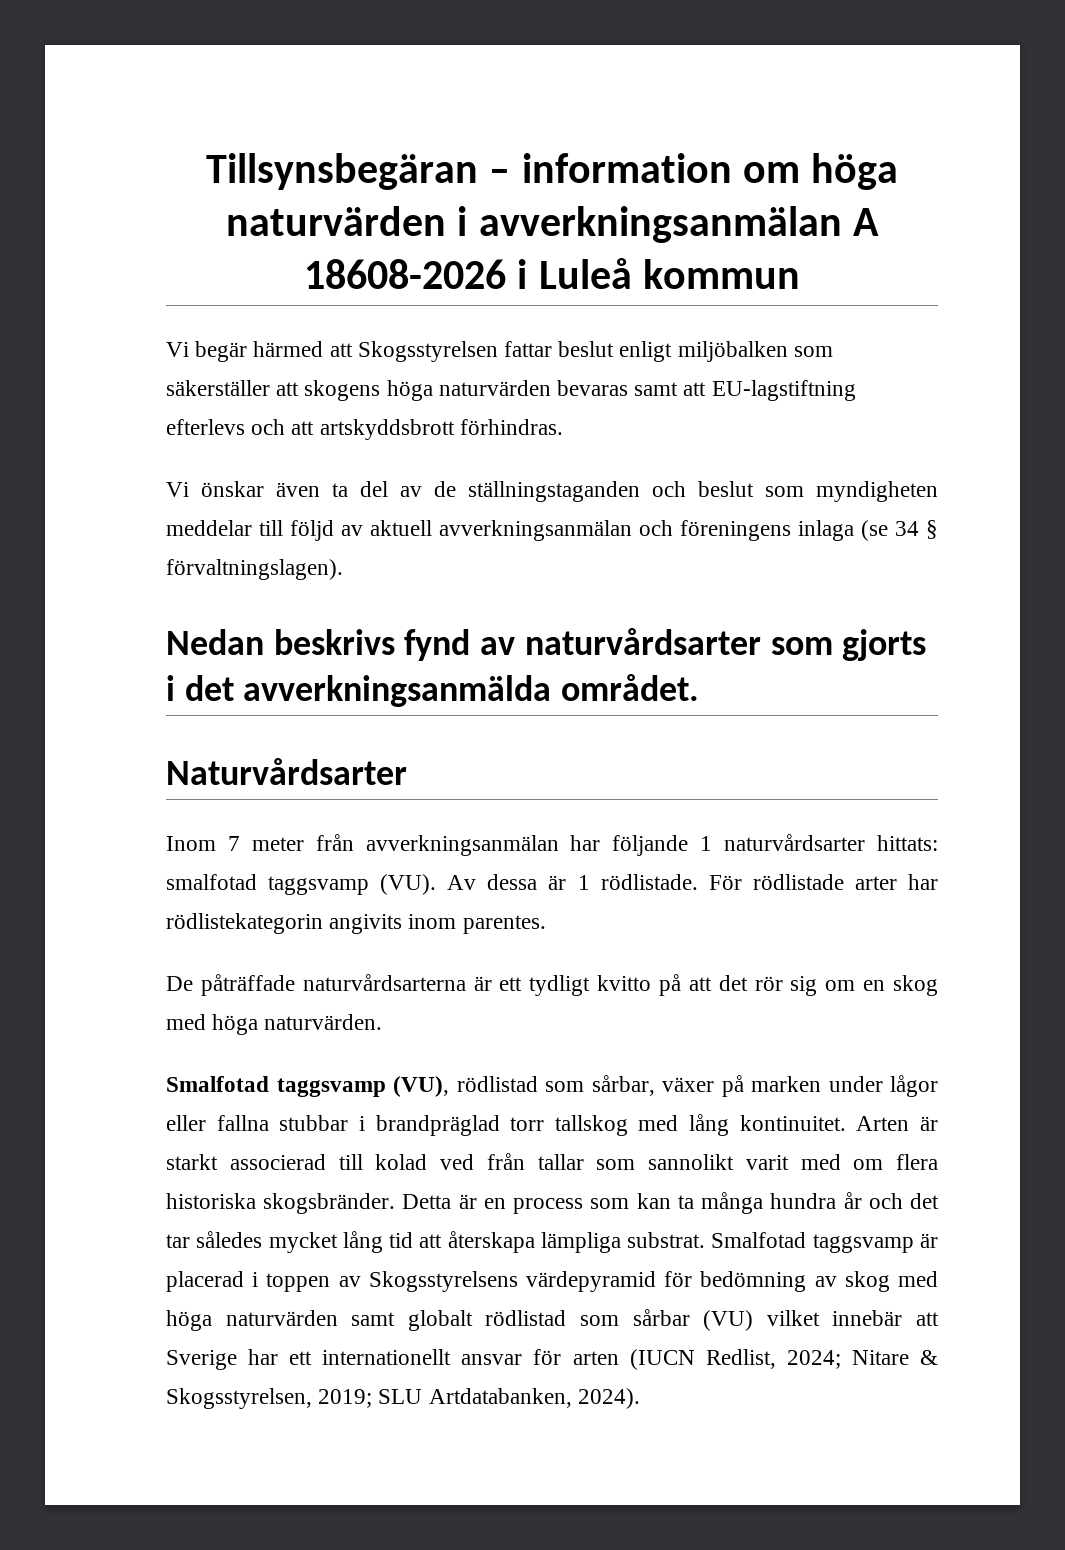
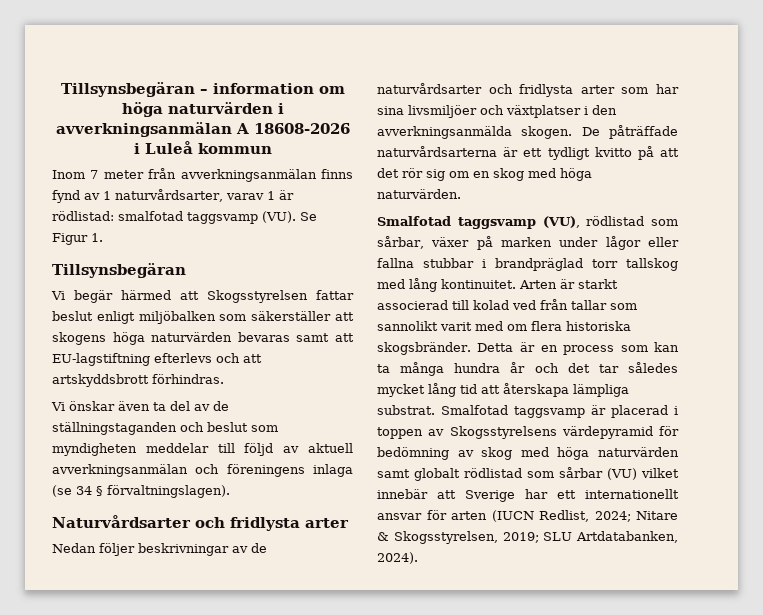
(800, 274) none -> [52,168,353,182] [52,189,294,203] [52,211,317,224] [52,233,103,245] [52,263,186,278] // Inom 7 meter från avverkningsanmälan finns fynd av 1 naturvårdsarter, varav 1 är rödlistad: smalfotad taggsvamp (VU). Se Figur 1. // Tillsynsbegäran
[166,628,927,661] [166,674,700,707] [166,758,407,785] [166,834,939,856] [166,874,938,895] [166,913,546,934] Nedan beskrivs fynd av naturvårdsarter som gjorts i det avverkningsanmälda området. // Naturvårdsarter // Inom 7 meter från avverkningsanmälan har följande 1 naturvårdsarter hittats: smalfotad taggsvamp (VU). Av dessa är 1 rödlistade. För rödlistade arter har rödlistekategorin angivits inom parentes. // -> [52,515,349,531] [52,543,267,556] [377,83,679,97] [377,105,617,118] [377,126,573,139] Naturvårdsarter och fridlysta arter // Nedan följer beskrivningar av de naturvårdsarter och fridlysta arter som har sina livsmiljöer och växtplatser i den avverkningsanmälda skogen.

